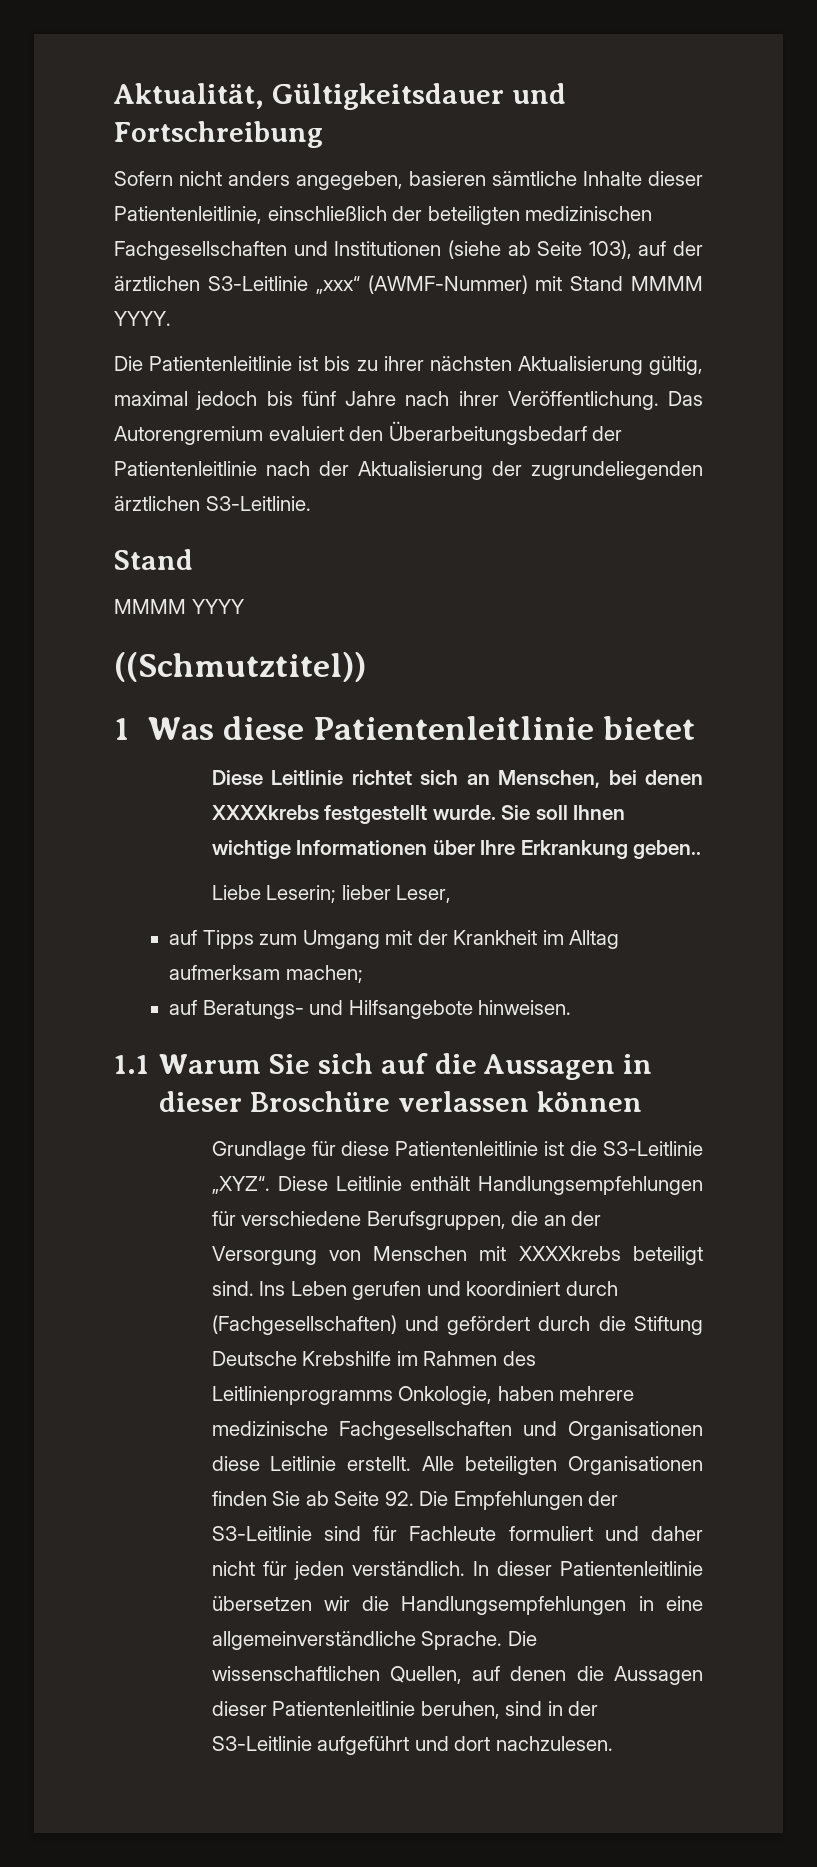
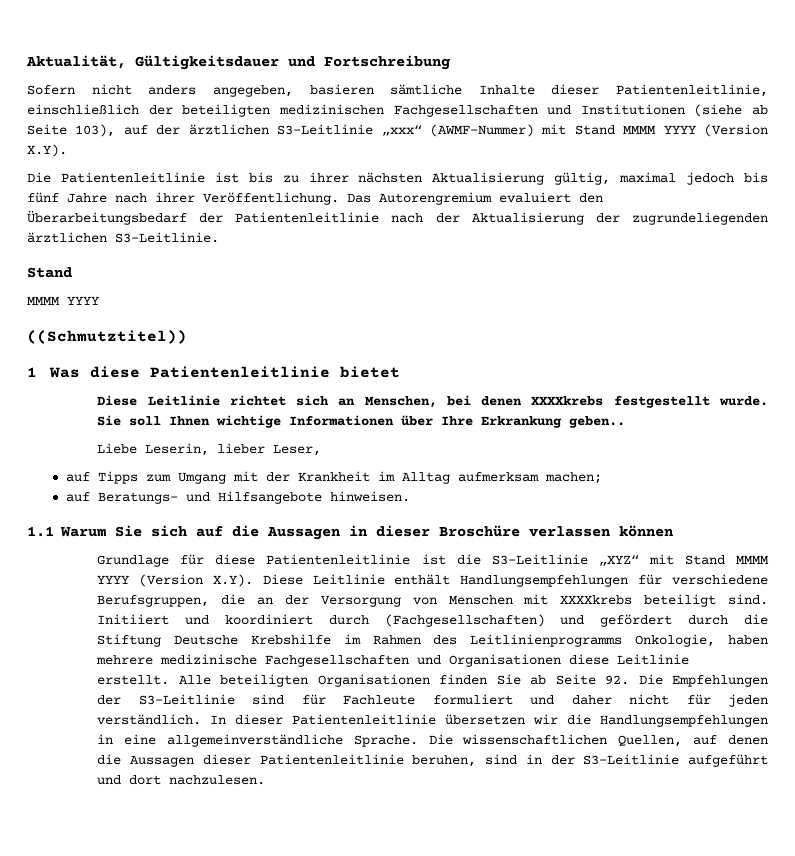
[114,311,171,326] YYYY. -> [663,124,768,137] [27,144,67,157] YYYY (Version X.Y).
[266,885,337,903] Leserin; -> [145,443,210,456] Leserin,
[211,1176,270,1194] „XYZ“. -> [598,554,770,566] [97,574,253,587] „XYZ“ mit Stand MMMM YYYY (Version X.Y).
[259,1281,422,1300] Ins Leben gerufen -> [97,614,170,625] Initiiert

